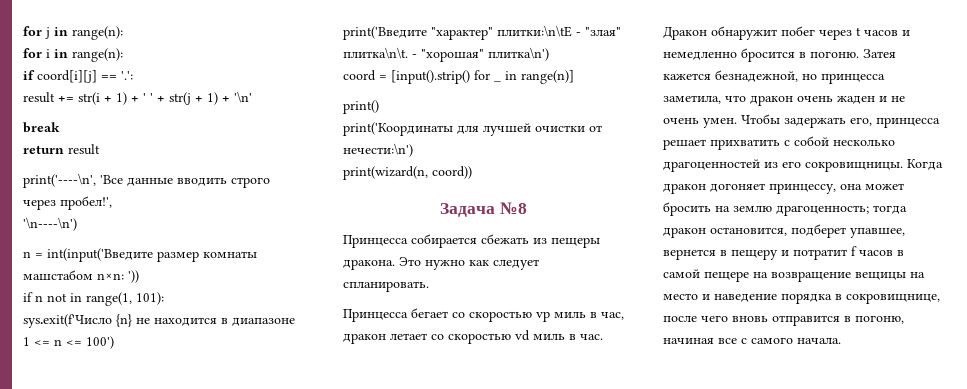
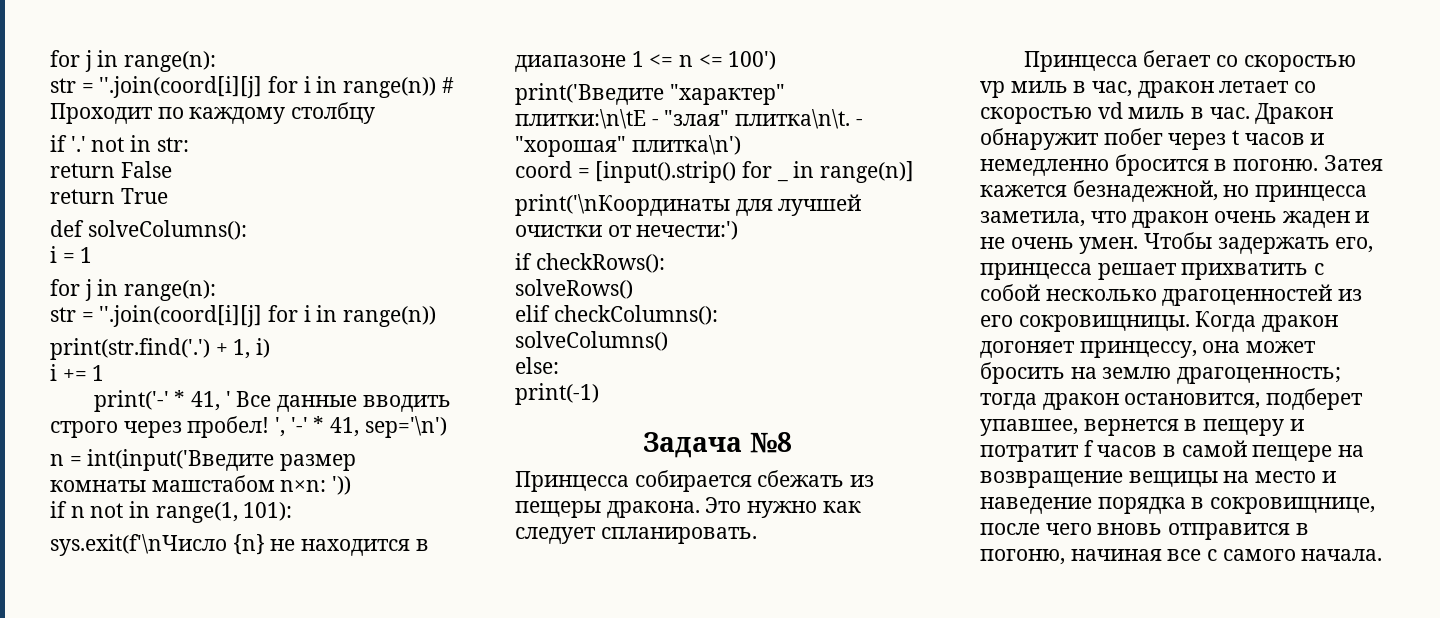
[23,26,123,40] [23,48,123,62] [23,70,133,83] [23,91,252,105] [23,122,60,133] [23,144,100,155] [23,173,270,188] [23,196,112,210] [23,217,77,231] for j in range(n): // for i in range(n): // if coord[i][j] == '.': // result += str(i + 1) + ' ' + str(j + 1) + '\n' // break // return result // print('----\n', 'Все данные вводить строго через пробел!', // '\n----\n') -> [50,50,217,72] [50,76,454,98] [50,102,376,124] [50,135,189,152] [50,161,172,178] [50,188,168,204] [50,220,247,240] [50,246,93,263] [50,279,217,301] [50,305,437,327] [50,338,271,360] [50,364,105,381] [93,390,451,412] [50,416,447,438] for j in range(n): // str = ''.join(coord[i][j] for i in range(n)) # Проходит по каждому столбцу // if '.' not in str: // return False // return True // def solveColumns(): // i = 1 // for j in range(n): // str = ''.join(coord[i][j] for i in range(n)) // print(str.find('.') + 1, i) // i += 1 // print('-' * 41, ' Все данные вводить строго через пробел! ', '-' * 41, sep='\n')
[23,314,112,328] sys.exit(f'Число -> [50,534,227,556] sys.exit(f'\nЧисло
[343,100,379,114] [343,122,453,136] print() // print('Координаты -> [515,194,730,216] print('\nКоординаты
[343,143,413,157] [343,166,472,180] нечести:\n') // print(wizard(n, coord)) -> [636,221,739,240] [515,253,665,273] [515,279,633,299] [515,305,718,325] [515,331,668,351] [515,357,559,374] [515,383,599,405] нечести:') // if checkRows(): // solveRows() // elif checkColumns(): // solveColumns() // else: // print(-1)

